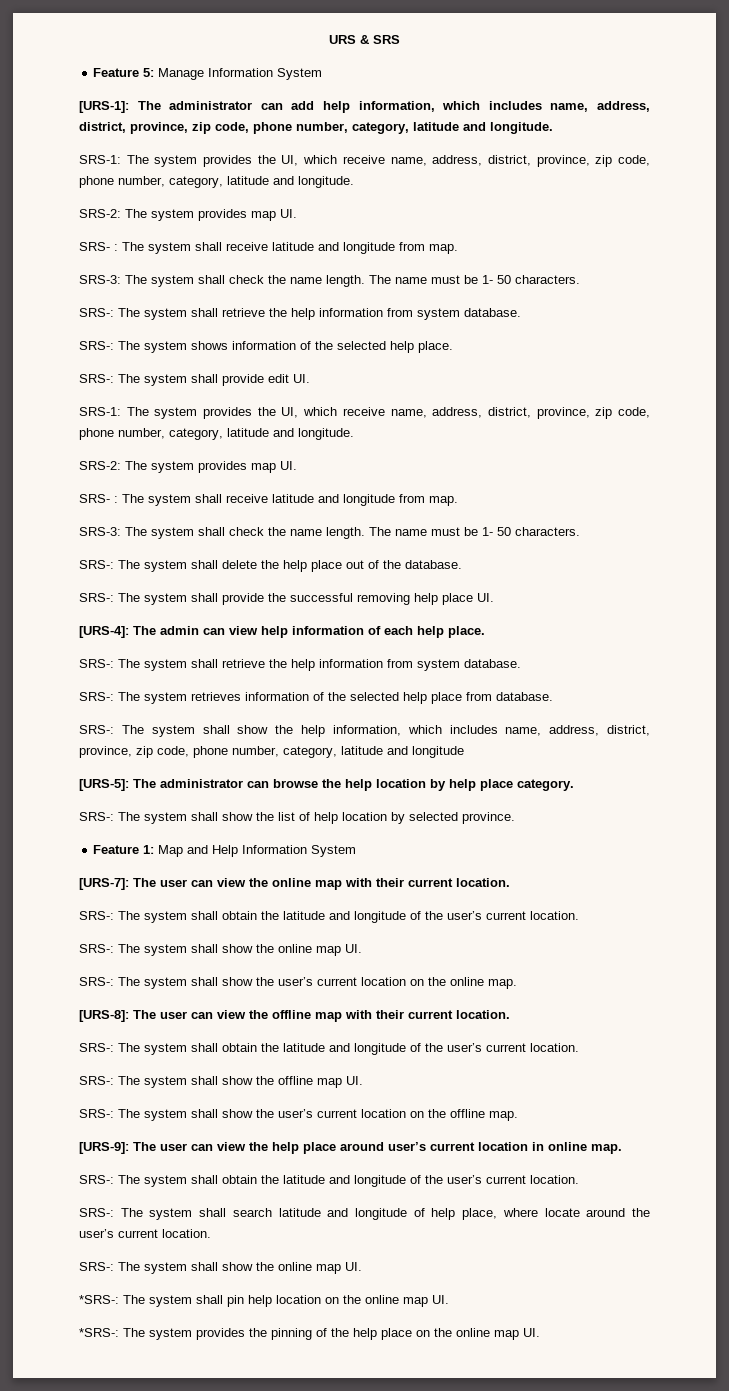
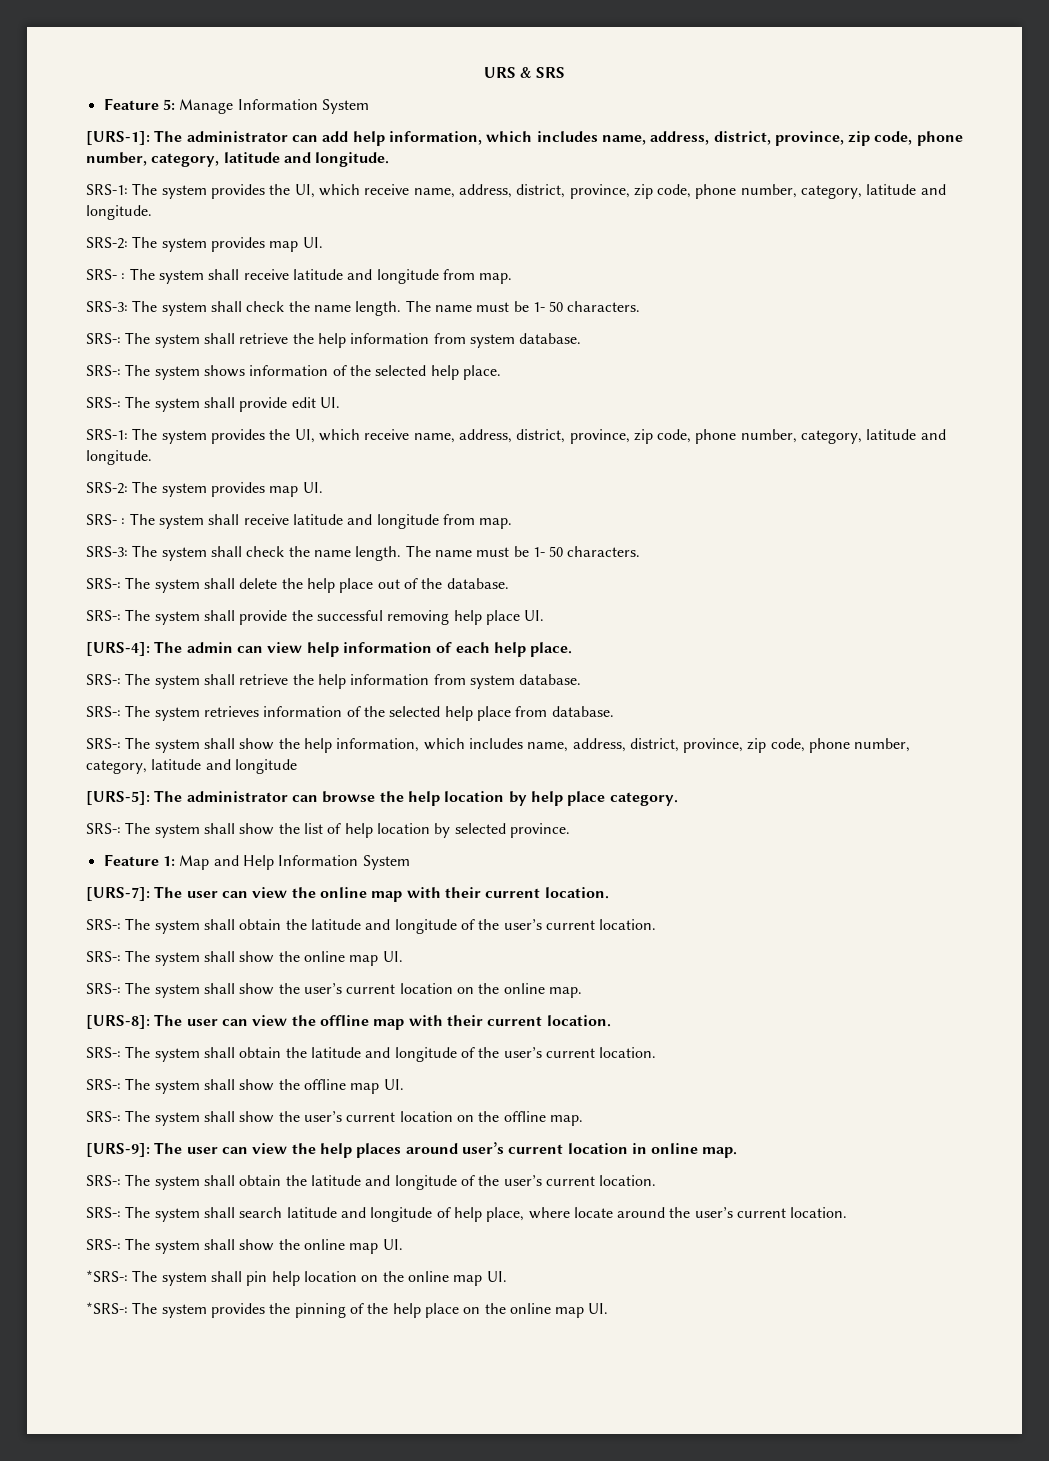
[303,1142,336,1154] place -> [356,1143,402,1158] places

